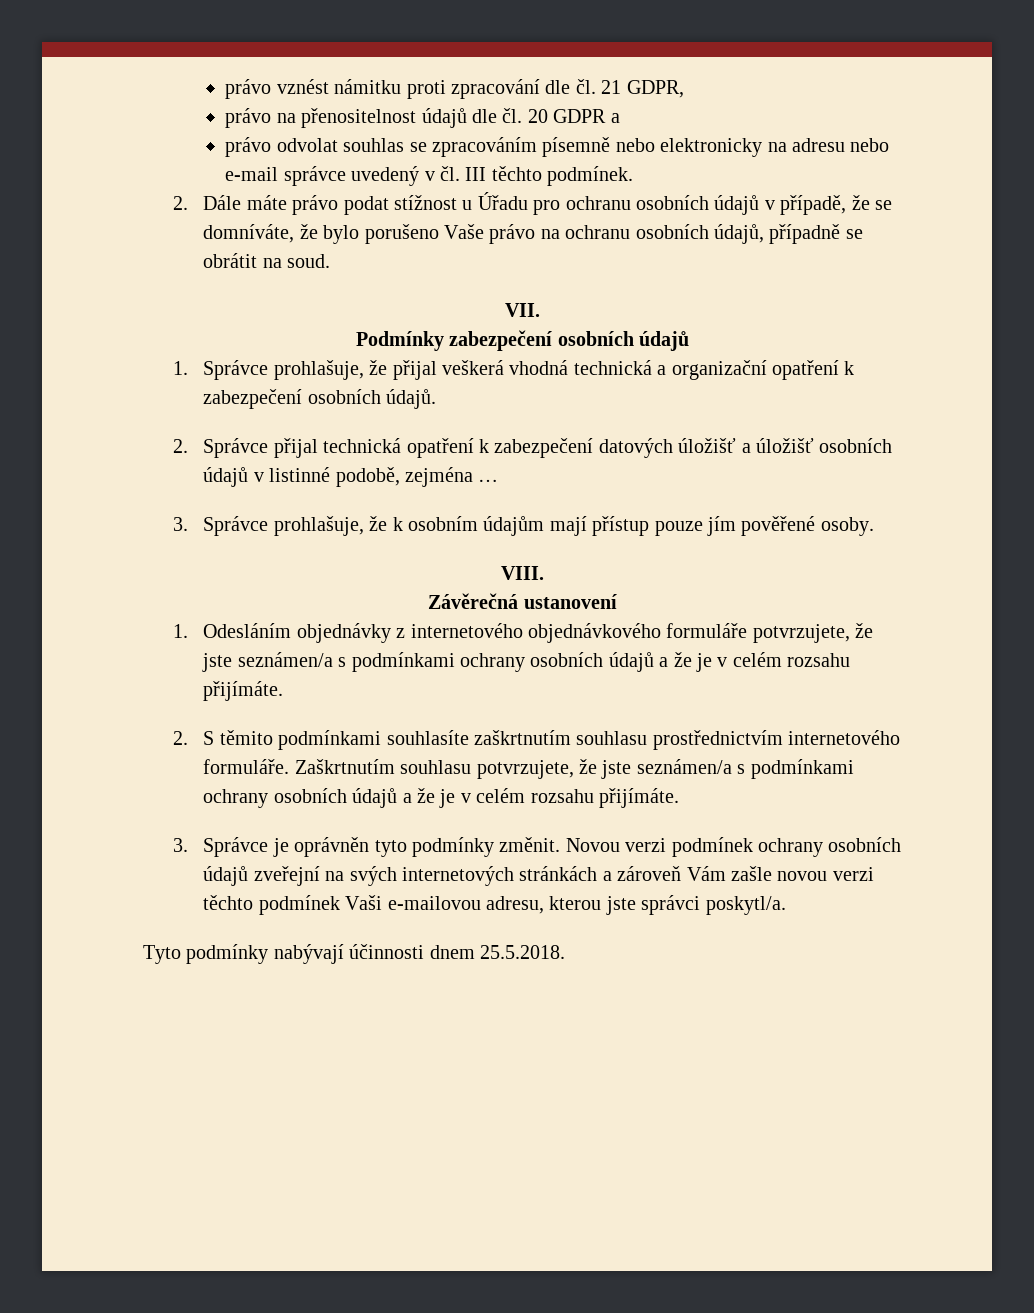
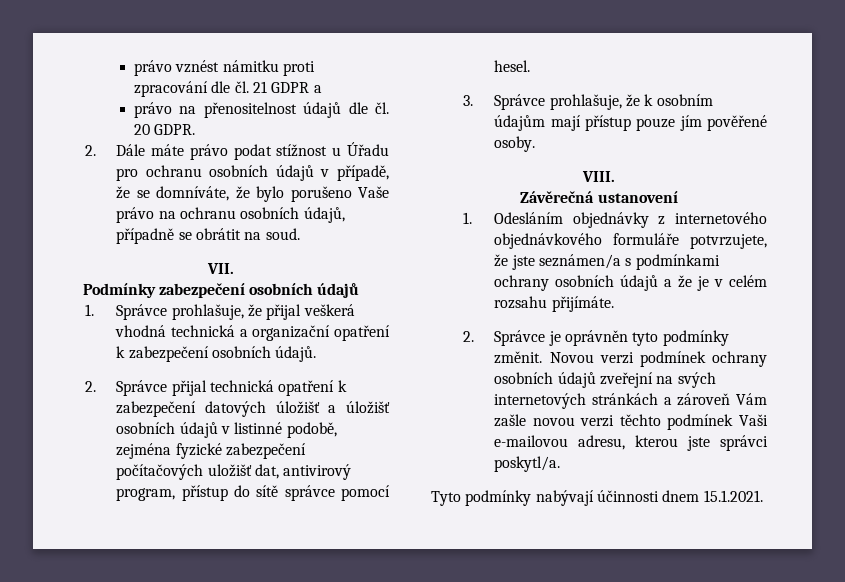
[626,80,684,98] GDPR, -> [271,82,322,93] GDPR a
[553,109,620,123] [225,137,890,157] [225,166,634,186] GDPR a // právo odvolat souhlas se zpracováním písemně nebo elektronicky na adresu nebo e-mail správce uvedený v čl. III těchto podmínek. -> [154,124,196,135] GDPR.
[478,479,499,482] … -> [175,443,307,459] [116,464,352,480] [116,485,390,501] [494,60,531,72] fyzické zabezpečení počítačových uložišť dat, antivirový program, přístup do sítě správce pomocí hesel.
[203,730,901,750] [203,759,854,779] [203,788,680,808] [173,838,189,852] S těmito podmínkami souhlasíte zaškrtnutím souhlasu prostřednictvím internetového formuláře. Zaškrtnutím souhlasu potvrzujete, že jste seznámen/a s podmínkami ochrany osobních údajů a že je v celém rozsahu přijímáte. // 3. -> (474, 336) none
[480,945,565,959] 25.5.2018. -> [703,490,763,502] 15.1.2021.

